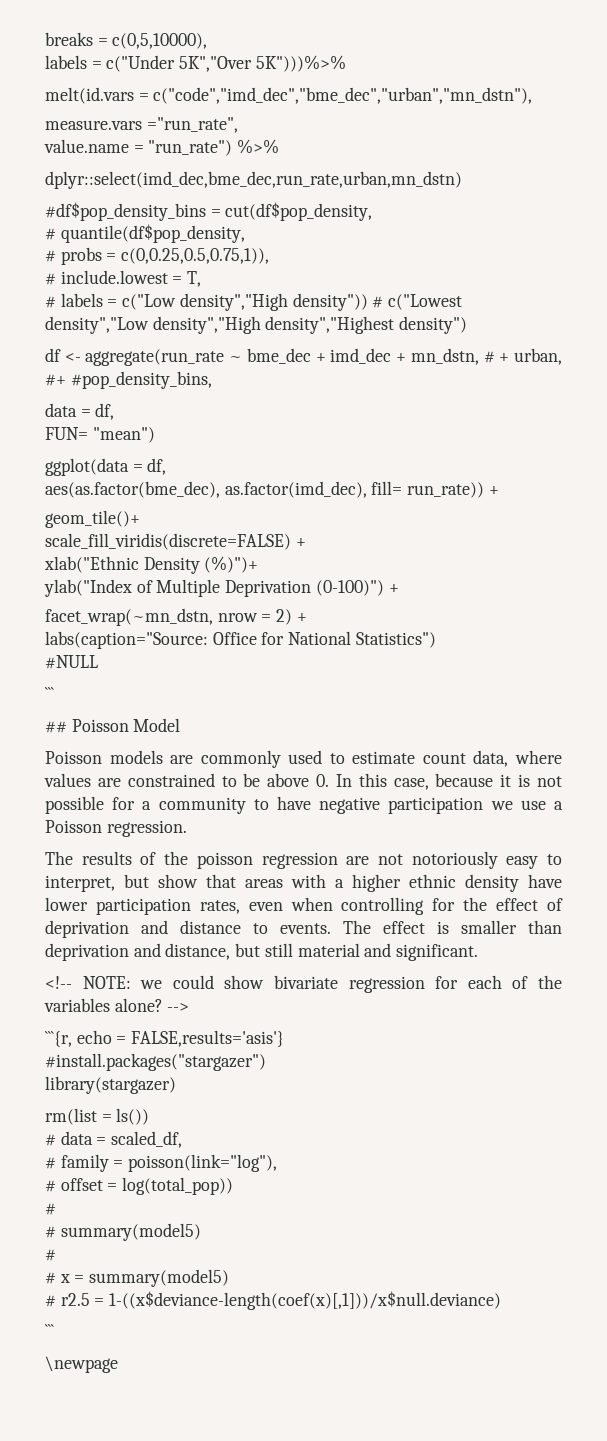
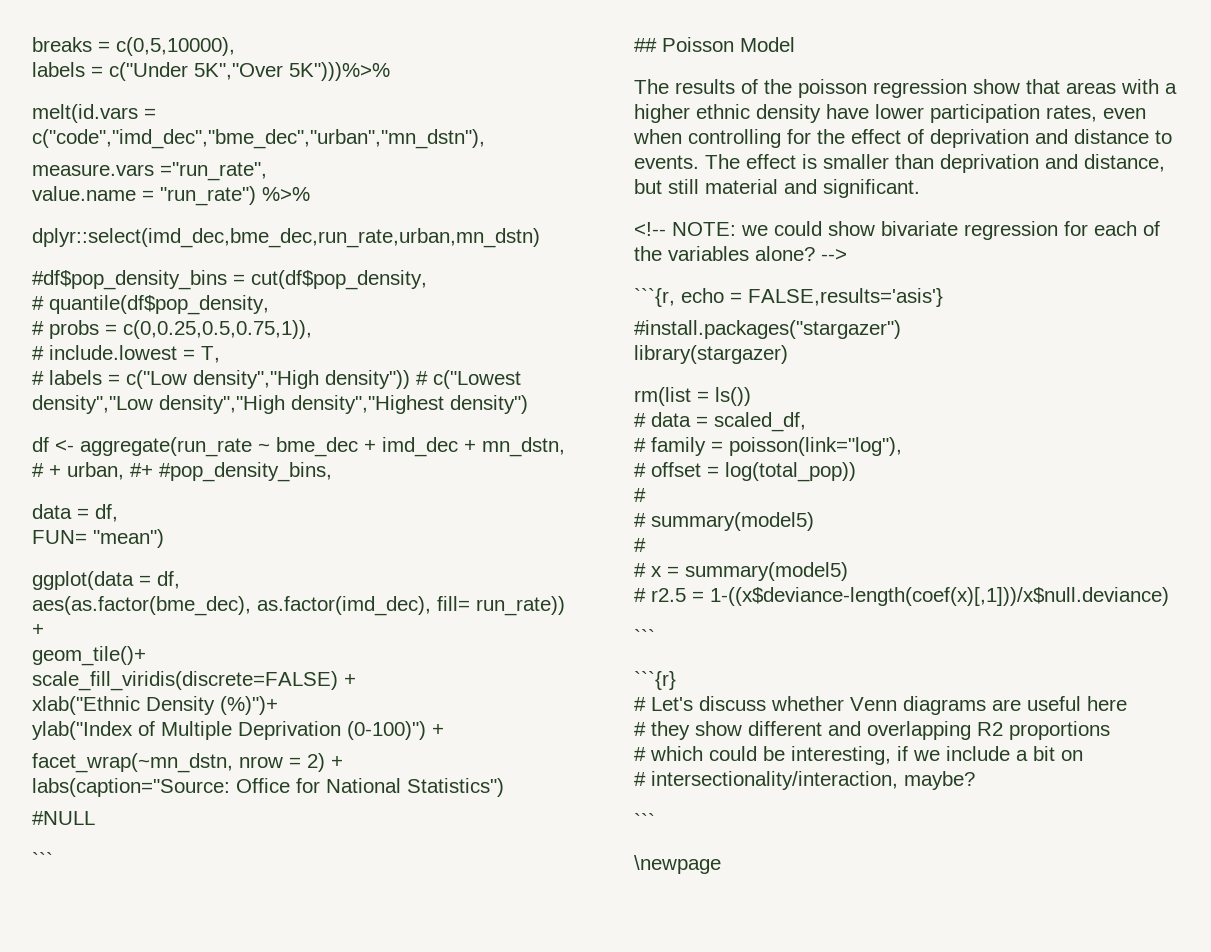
[45,750,562,768] [44,773,563,790] [45,796,563,814] [45,820,187,837] // Poisson models are commonly used to estimate count data, where values are constrained to be above 0. In this case, because it is not possible for a community to have negative participation we use a Poisson regression. -> (795, 44) none
[346,851,562,869] [45,874,149,892] are not notoriously easy to interpret, but -> (967, 88) none
(54, 1330) none -> [634,671,676,690] [634,696,1127,715] [634,721,1110,740] [634,746,1083,765] [634,771,975,790] [634,813,655,828] // ```{r} // # Let's discuss whether Venn diagrams are useful here // # they show different and overlapping R2 proportions // # which could be interesting, if we include a bit on // # intersectionality/interaction, maybe? // ```

